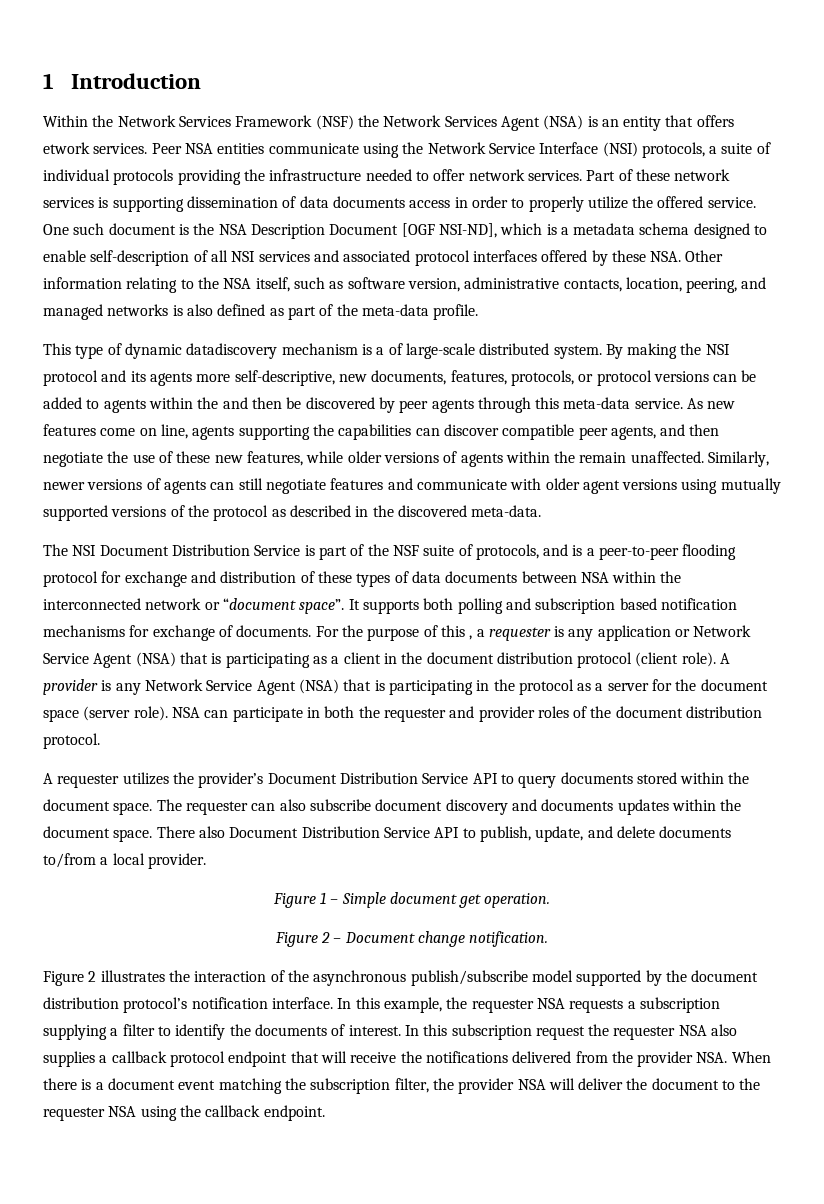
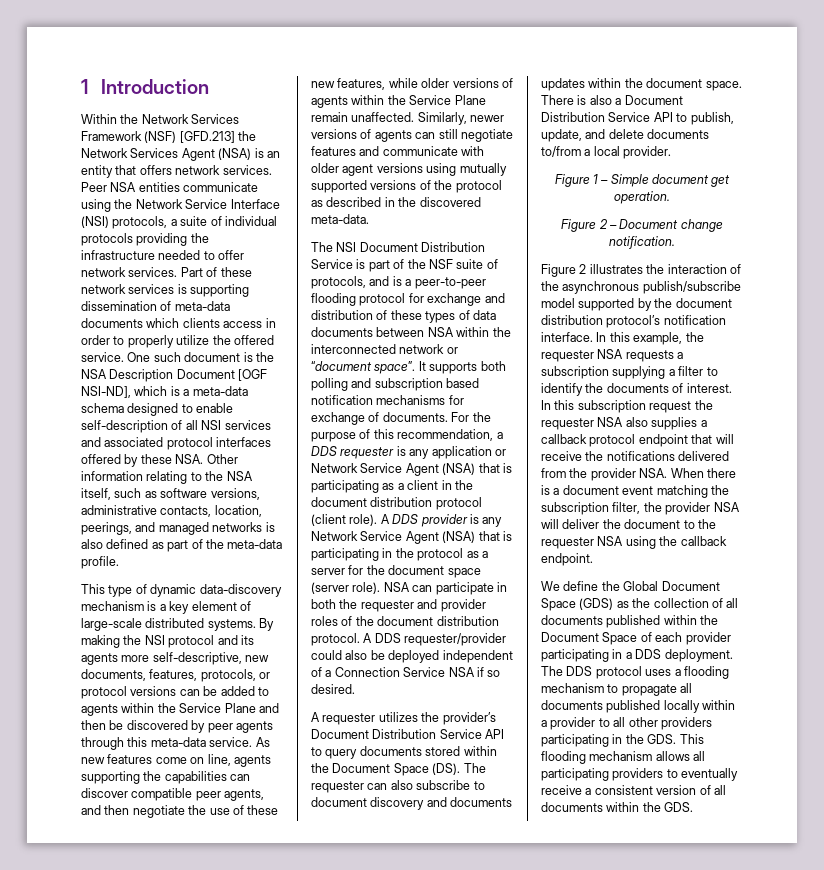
(354, 122) none -> [179,131,235,143] [GFD.213]
[43,142,90,154] etwork -> [175,165,221,175] network
[299,196,405,208] data documents -> [174,301,230,311] [81,318,220,328] meta-data documents which clients
[573,223,636,235] metadata -> [192,386,248,396] meta-data
[407,278,460,292] version, -> [210,488,260,500] versions,
[686,278,738,293] peering, -> [81,522,132,535] peerings,
[186,343,278,359] datadiscovery -> [199,584,282,597] data-discovery
(385, 351) none -> [169,601,237,614] key element
[553,345,602,359] system. -> [207,619,256,631] systems.
(219, 403) none -> [179,703,256,713] Service Plane
(576, 457) none -> [409,95,486,105] Service Plane
[469,629,485,640] , a -> [397,429,503,441] [311,446,337,456] recommendation, a DDS
(731, 658) none -> [392,514,419,524] DDS
(100, 741) none -> [363,633,507,646] [311,650,513,663] [311,667,501,677] [311,684,355,694] A DDS requester/provider could also be deployed independent of a Connection Service NSA if so desired.
[43,799,153,815] document space. -> [332,763,461,776] Document Space (DS).
(371, 805) none -> [473,781,485,790] to
[198,826,225,838] also -> [577,95,622,105] is also a
(325, 1113) none -> [541,581,720,591] [541,598,739,611] [541,615,719,628] [541,632,731,645] [541,649,733,662] [541,666,729,679] [541,683,693,696] [541,700,736,713] [541,717,712,730] [541,734,704,747] [541,751,706,764] [541,768,739,781] [541,785,726,795] [541,802,694,812] // We define the Global Document Space (GDS) as the collection of all documents published within the Document Space of each provider participating in a DDS deployment. The DDS protocol uses a flooding mechanism to propagate all documents published locally within a provider to all other providers participating in the GDS. This flooding mechanism allows all participating providers to eventually receive a consistent version of all documents within the GDS.

